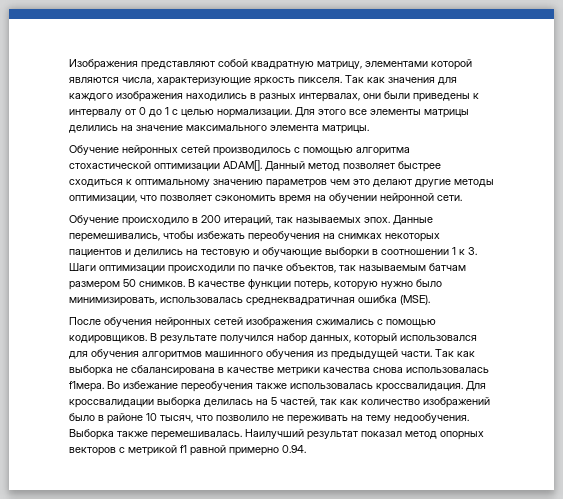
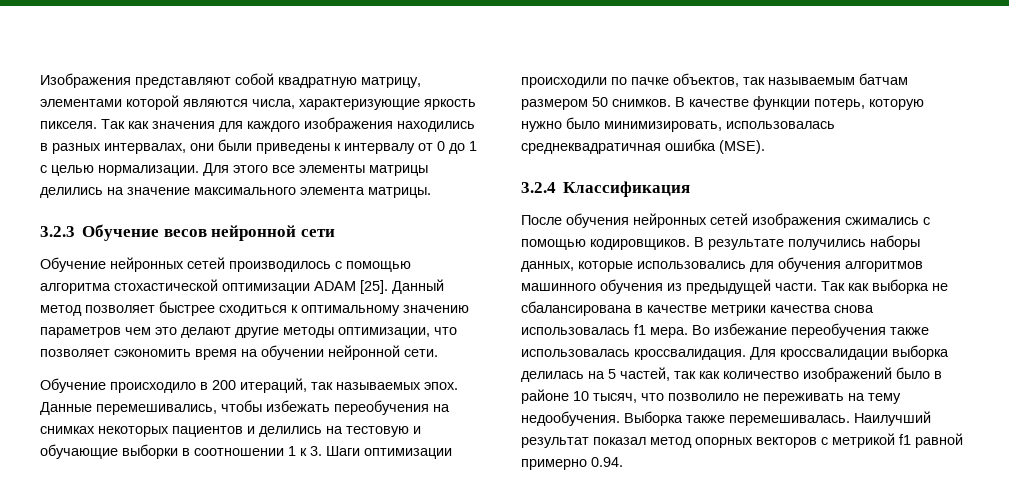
(369, 129) none -> [40,224,336,241] // 3.2.3 Обучение весов нейронной сети
[223,160,262,171] ADAM[]. -> [314,280,388,294] ADAM [25].
(430, 300) none -> [521,181,691,197] // 3.2.4 Классификация
[220,333,477,344] получился набор данных, который использовался -> [788,235,920,250] [521,261,746,272] получились наборы данных, которые использовались
[69,381,104,392] f1мера. -> [634,324,688,338] f1 мера.

